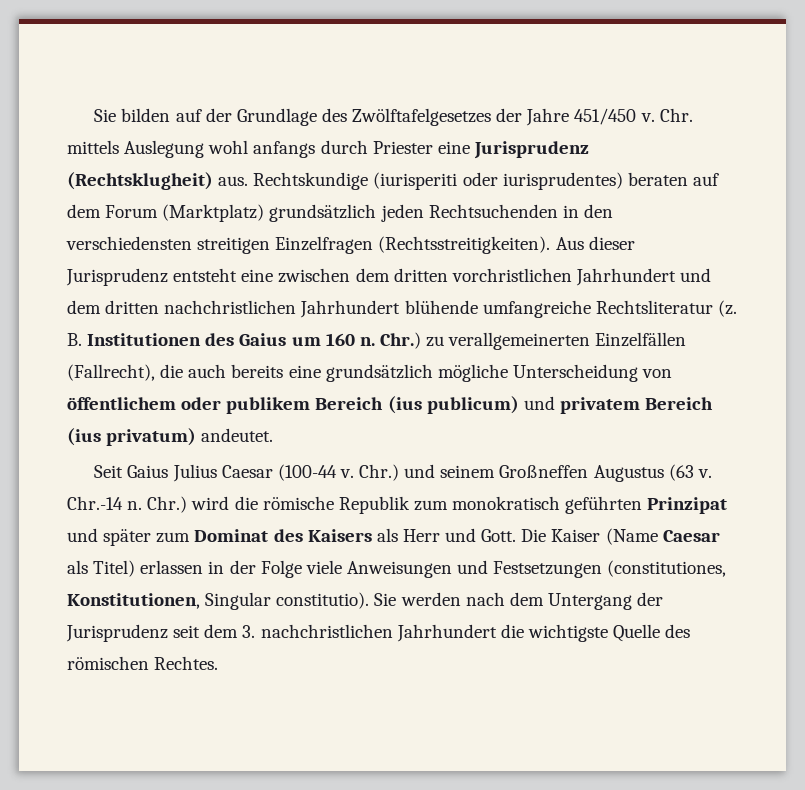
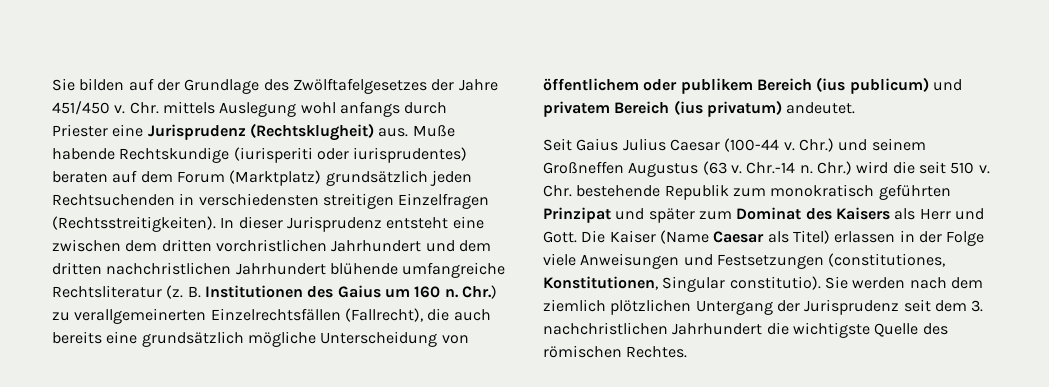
(249, 181) none -> [412,125,455,137] [52,148,115,160] Muße habende
[583,204,613,218] den -> (195, 199) none
[555,237,584,250] Aus -> [220,217,235,228] In
[595,332,687,347] Einzelfällen -> [210,308,341,321] Einzelrechtsfällen
[262,496,334,510] römische -> [918,161,990,174] [543,185,661,197] seit 510 v. Chr. bestehende
(544, 599) none -> [543,299,692,315] ziemlich plötzlichen

